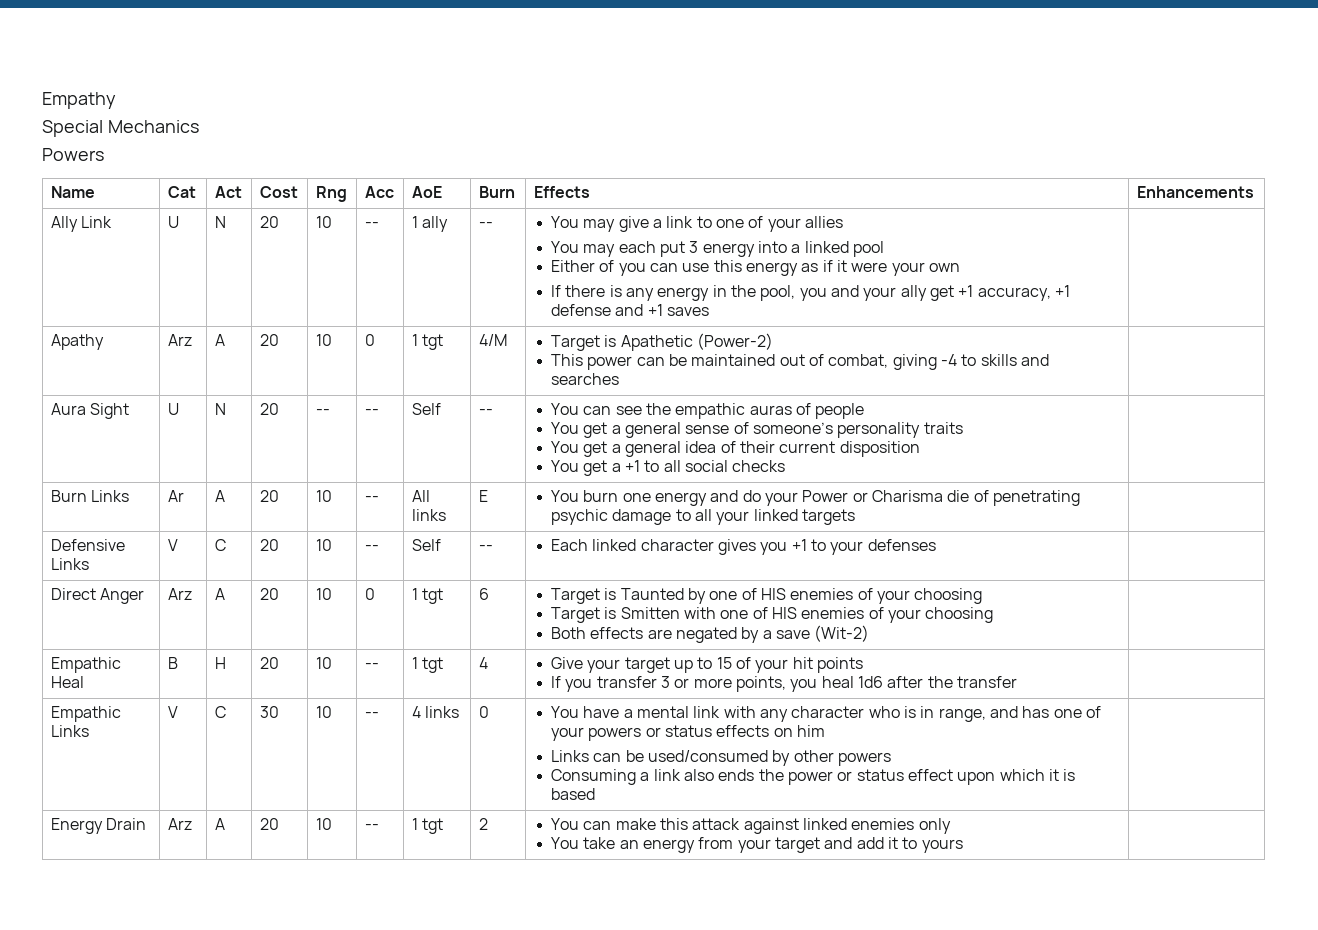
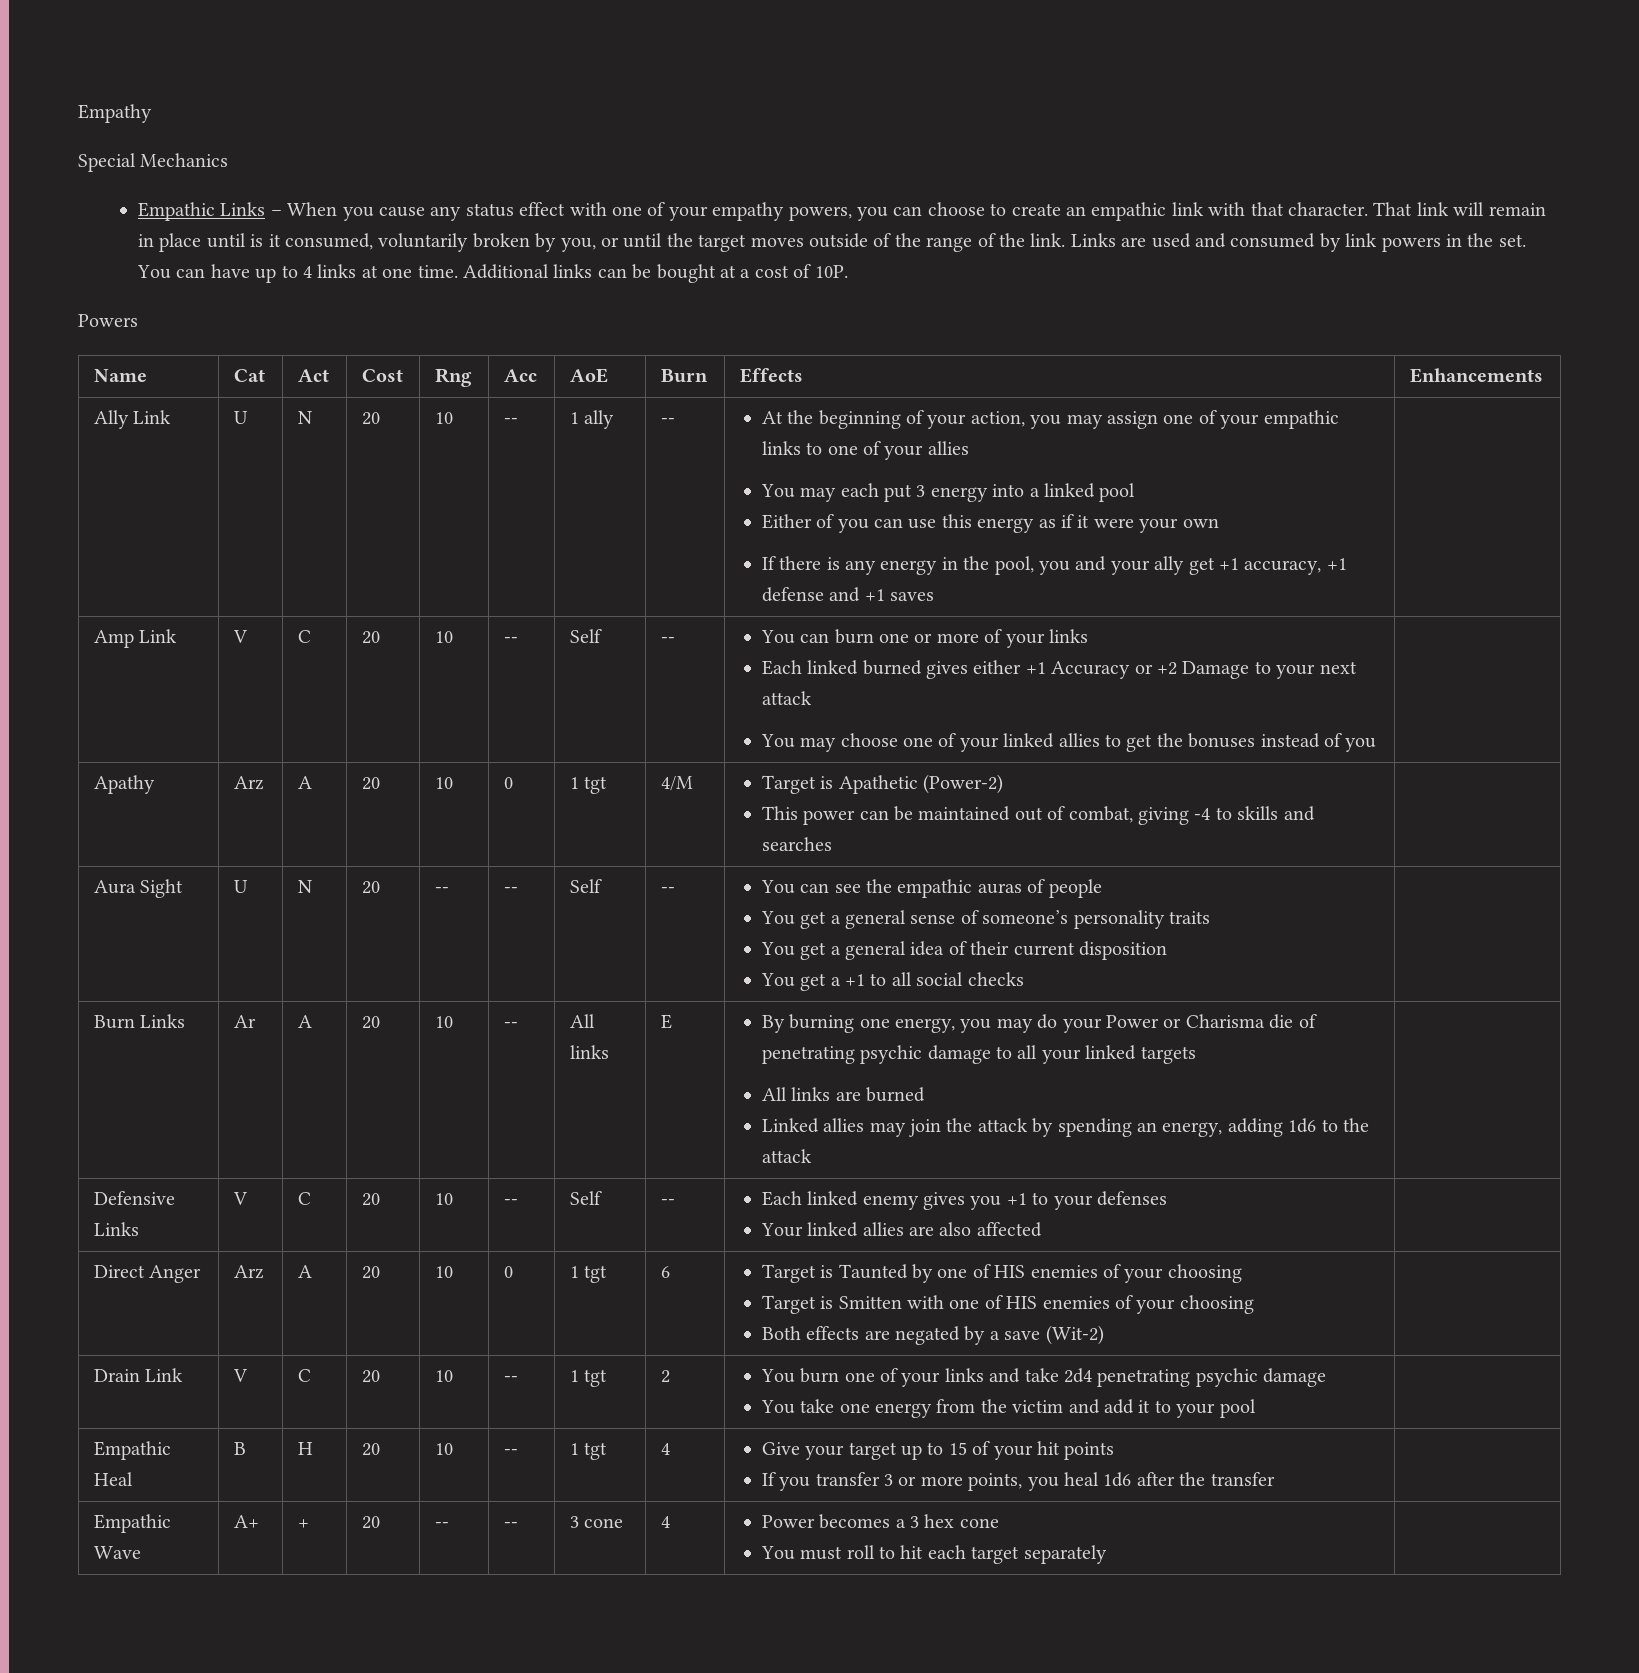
(199, 126) none -> [138,202,1546,221] [138,233,1526,252] [137,264,848,283] // Empathic Links – When you cause any status effect with one of your empathy powers, you can choose to create an empathic link with that character. That link will remain in place until is it consumed, voluntarily broken by you, or until the target moves outside of the range of the link. Links are used and consumed by link powers in the set. You can have up to 4 links at one time. Additional links can be bought at a cost of 10P.
[551,216,694,232] You may give a link -> [761,410,1339,429] [761,441,801,455] At the beginning of your action, you may assign one of your empathic links
(710, 311) none -> [93,629,178,648] [232,630,248,643] [297,630,311,643] [361,631,380,644] [434,631,453,643] [503,637,518,643] [569,629,602,643] [660,637,675,643] [760,629,1089,648] [761,660,1357,679] [761,691,812,705] [760,733,1377,752] // Amp Link | V | C | 20 | 10 | -- | Self | -- | You can burn one or more of your links // Each linked burned gives either +1 Accuracy or +2 Damage to your next attack // You may choose one of your linked allies to get the bonuses instead of you |
[551,490,739,506] You burn one energy and -> [761,1014,1033,1033] By burning one energy, you may
(856, 517) none -> [761,1087,926,1102] [761,1118,1370,1137] [761,1149,812,1163] // All links are burned // Linked allies may join the attack by spending an energy, adding 1d6 to the attack
[640,539,714,551] character -> [862,1195,919,1210] enemy
(936, 545) none -> [760,1222,1042,1237] // Your linked allies are also affected
(870, 633) none -> [93,1368,184,1382] [232,1369,248,1382] [297,1369,311,1382] [361,1370,380,1383] [434,1370,453,1382] [503,1376,518,1382] [569,1369,608,1387] [660,1370,670,1383] [760,1368,1327,1387] [760,1399,1256,1418] // Drain Link | V | C | 20 | 10 | -- | 1 tgt | 2 | You burn one of your links and take 2d4 penetrating psychic damage // You take one energy from the victim and add it to your pool |
[50,725,89,737] [167,706,178,718] [214,706,226,718] [259,706,279,718] [315,706,332,718] [364,712,379,718] [411,706,459,718] [478,706,489,718] [551,706,1101,722] [551,725,826,741] [551,750,892,766] [551,769,1076,785] [551,788,596,800] [50,818,146,834] [167,818,192,830] [214,818,225,830] [259,818,279,830] [315,818,332,830] [364,824,379,830] [411,818,443,834] [478,818,488,830] [551,818,951,834] [551,837,963,853] Links | V | C | 30 | 10 | -- | 4 links | 0 | You have a mental link with any character who is in range, and has one of your powers or status effects on him // Links can be used/consumed by other powers // Consuming a link also ends the power or status effect upon which it is based | // Energy Drain | Arz | A | 20 | 10 | -- | 1 tgt | 2 | You can make this attack against linked enemies only // You take an energy from your target and add it to yours -> [93,1546,141,1559] [233,1515,259,1528] [297,1519,309,1528] [361,1516,380,1529] [434,1522,449,1528] [503,1522,518,1528] [569,1516,624,1528] [660,1516,670,1528] [761,1514,999,1529] [760,1545,1107,1564] Wave | A+ | + | 20 | -- | -- | 3 cone | 4 | Power becomes a 3 hex cone // You must roll to hit each target separately

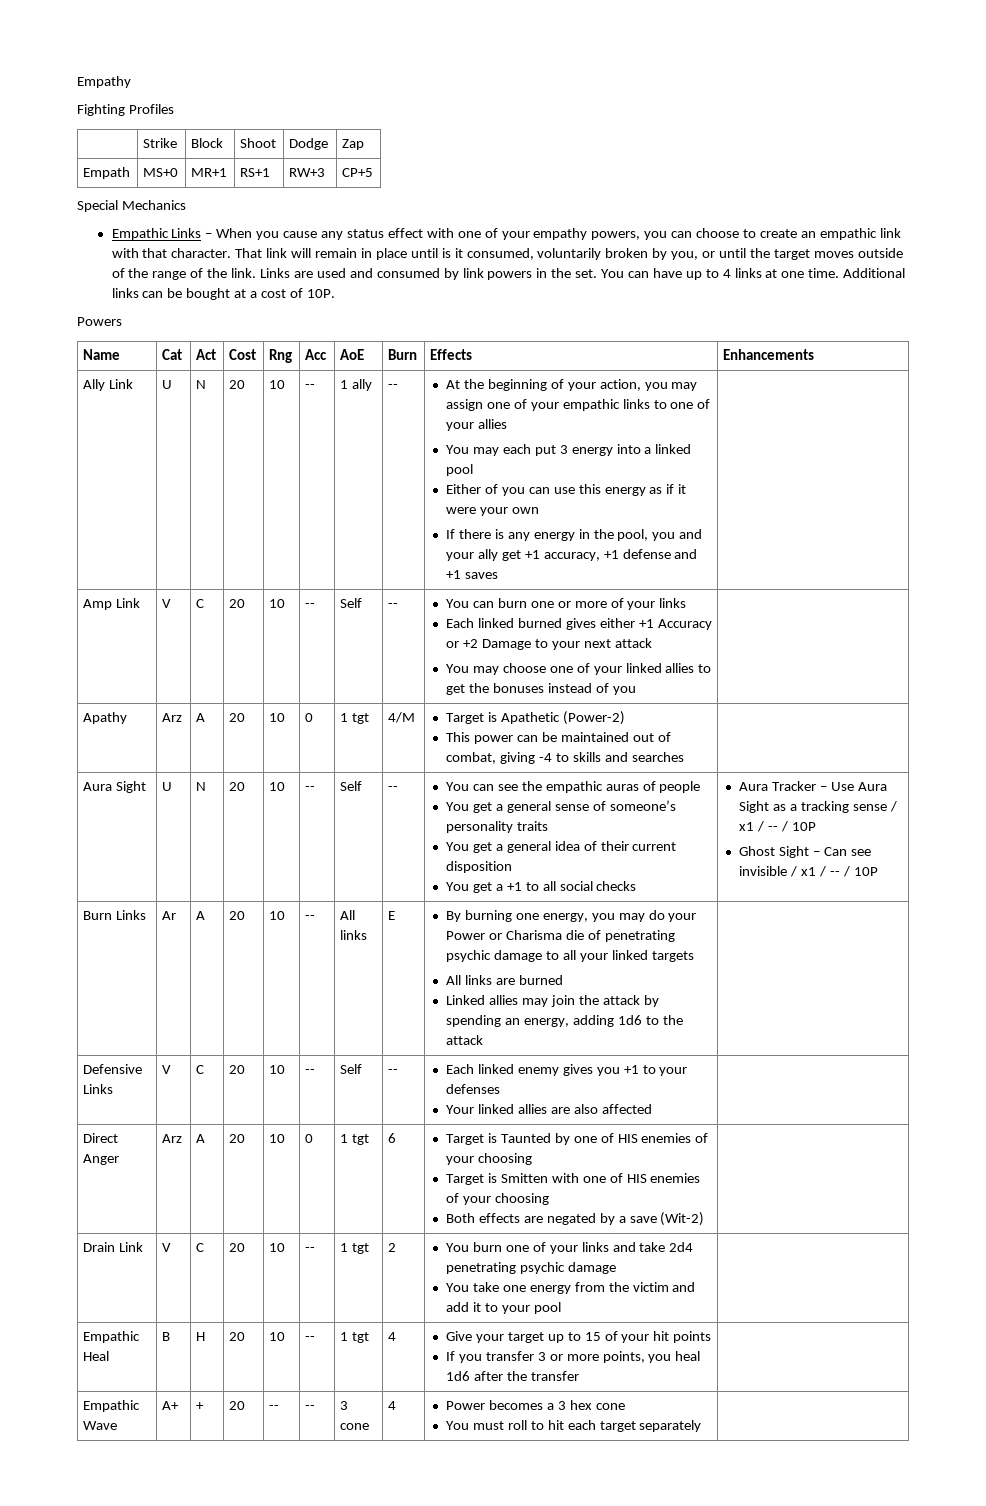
(152, 113) none -> [77,104,174,116] [143,138,178,148] [191,138,224,148] [240,138,277,148] [289,138,329,150] [342,139,365,150] [83,167,131,179] [143,168,179,177] [191,168,228,177] [240,168,271,177] [289,168,326,177] [342,168,374,177] // Fighting Profiles // | Strike | Block | Shoot | Dodge | Zap // Empath | MS+0 | MR+1 | RS+1 | RW+3 | CP+5
[434,887,449,893] -- -> [269,782,286,791] 10
(1024, 979) none -> [739,781,887,791] [739,801,897,813] [739,821,816,832] [739,846,871,858] [739,866,878,877] Aura Tracker – Use Aura Sight as a tracking sense / x1 / -- / 10P // Ghost Sight – Can see invisible / x1 / -- / 10P

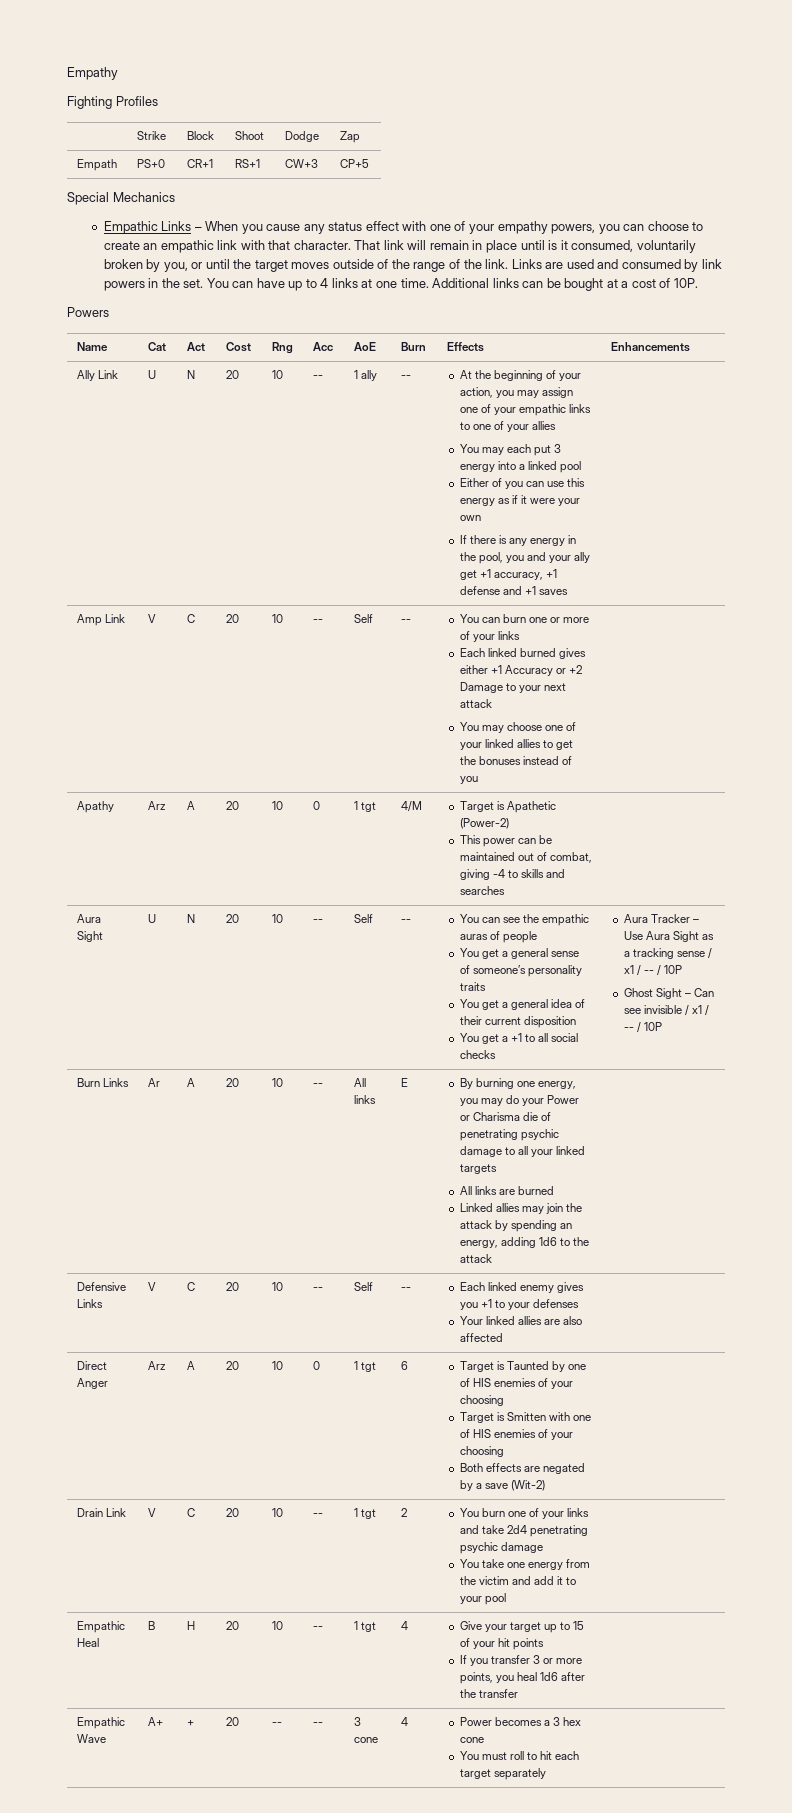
[143,168,179,177] [191,168,228,177] MS+0 | MR+1 -> [136,159,165,168] [186,159,213,168] PS+0 | CR+1
[289,168,326,177] RW+3 -> [284,159,318,168] CW+3

